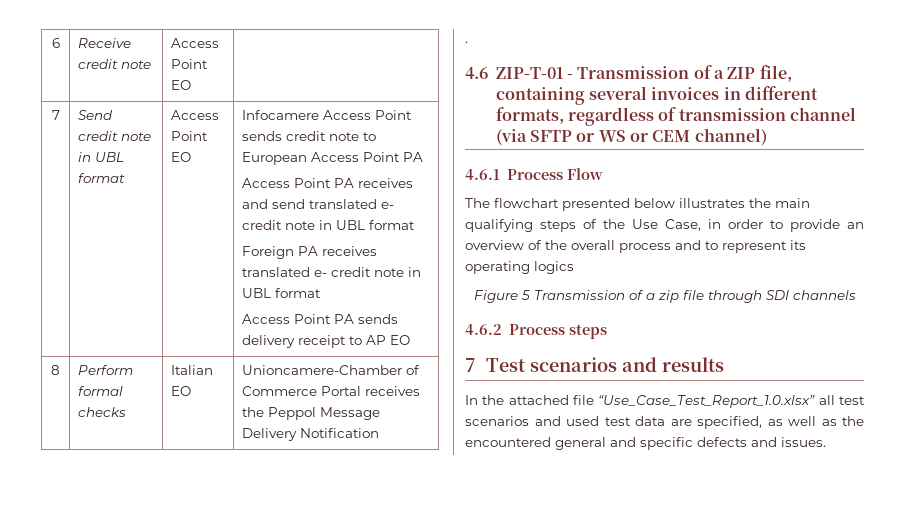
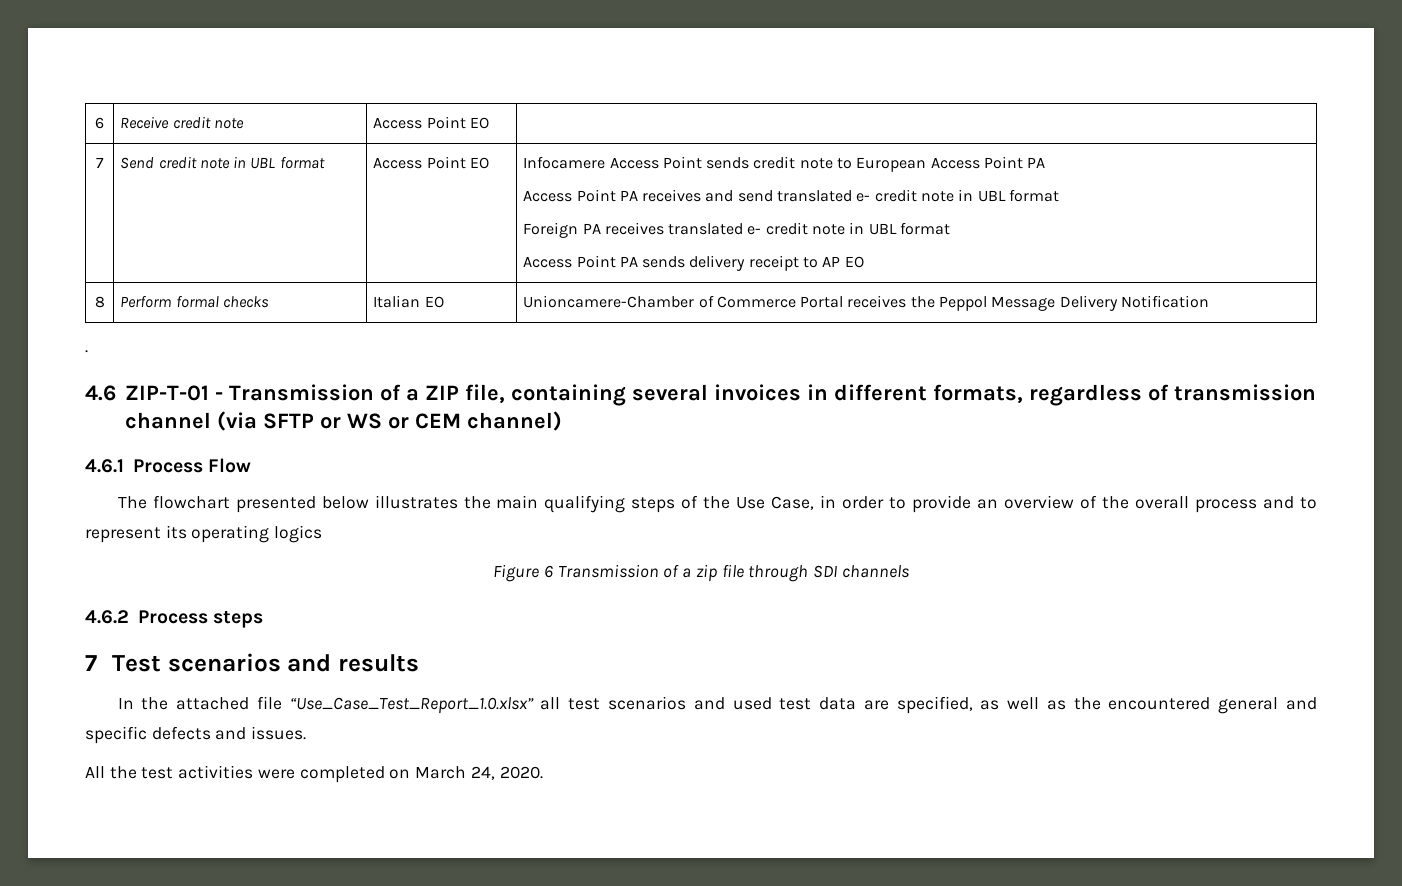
[520,290,530,300] 5 -> [543,565,553,578] 6
(826, 442) none -> [85,765,543,783] // All the test activities were completed on March 24, 2020.

